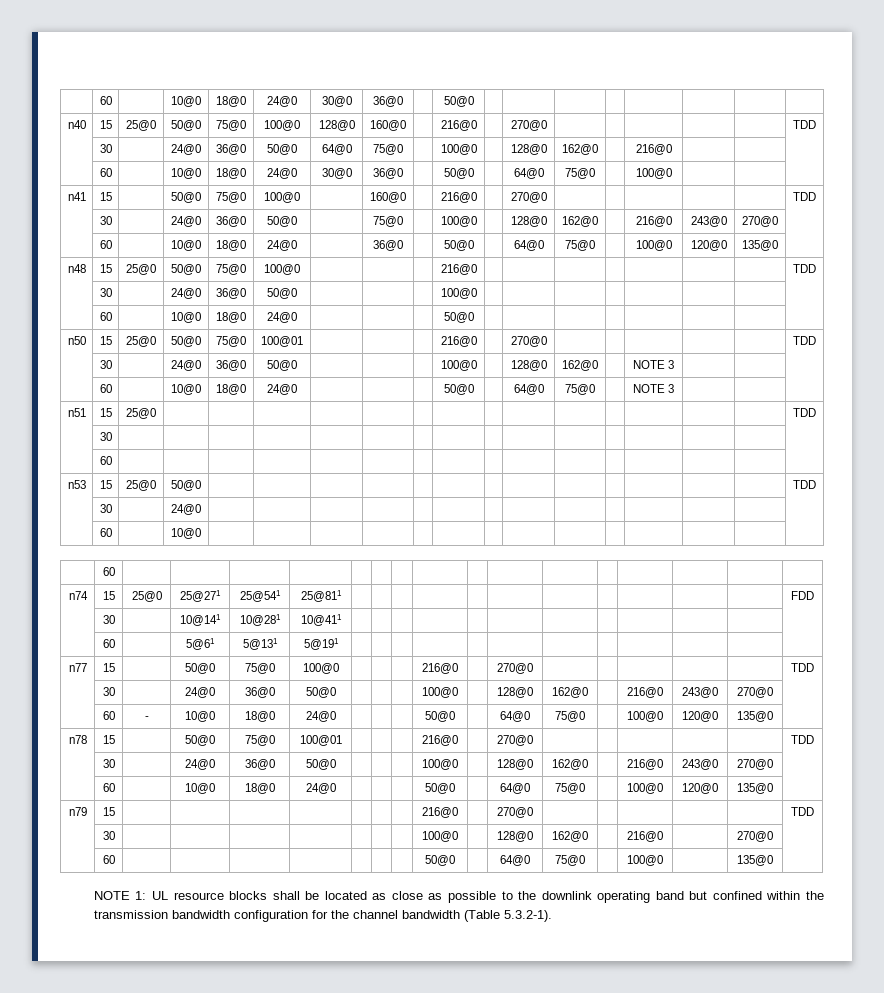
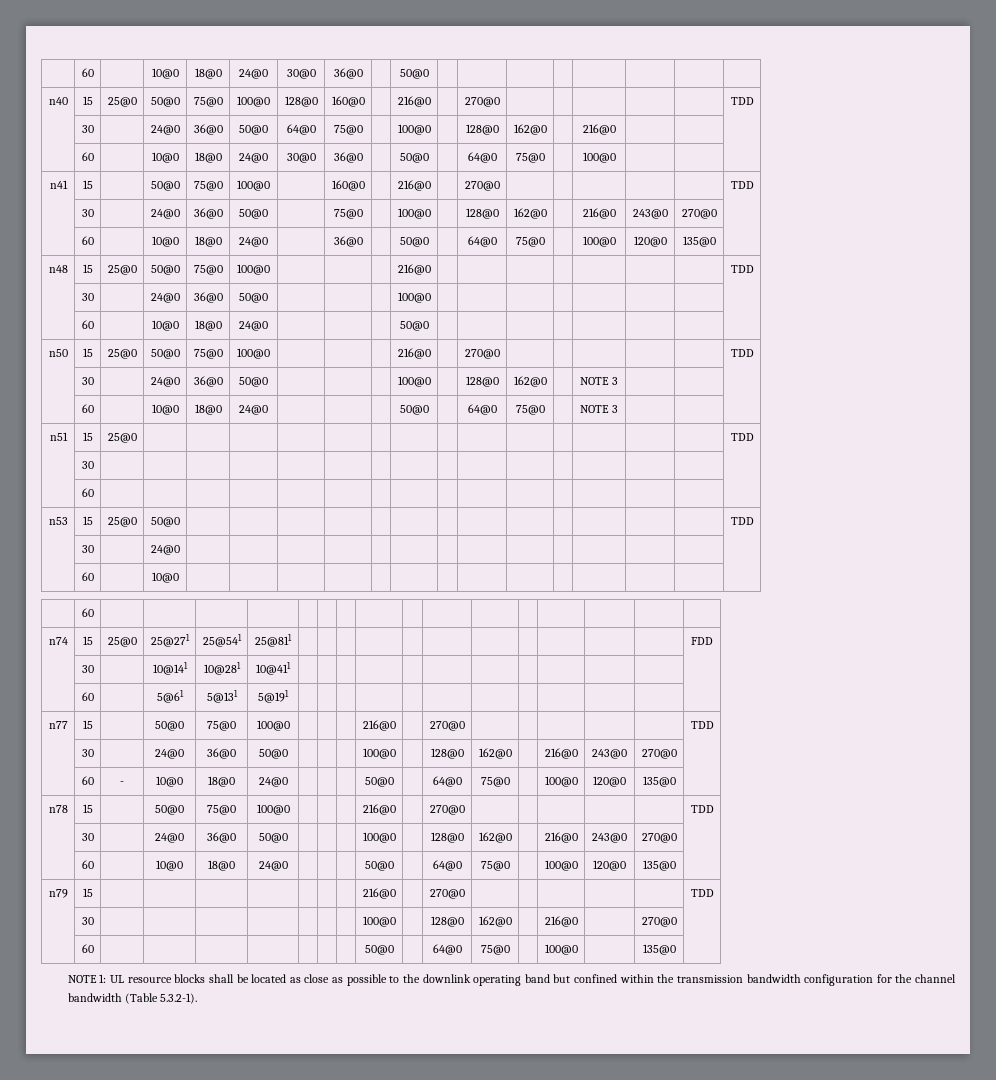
[261,336,303,347] 100@01 -> [237,348,270,359] 100@0
[299,735,342,746] 100@01 -> [256,804,290,815] 100@0

